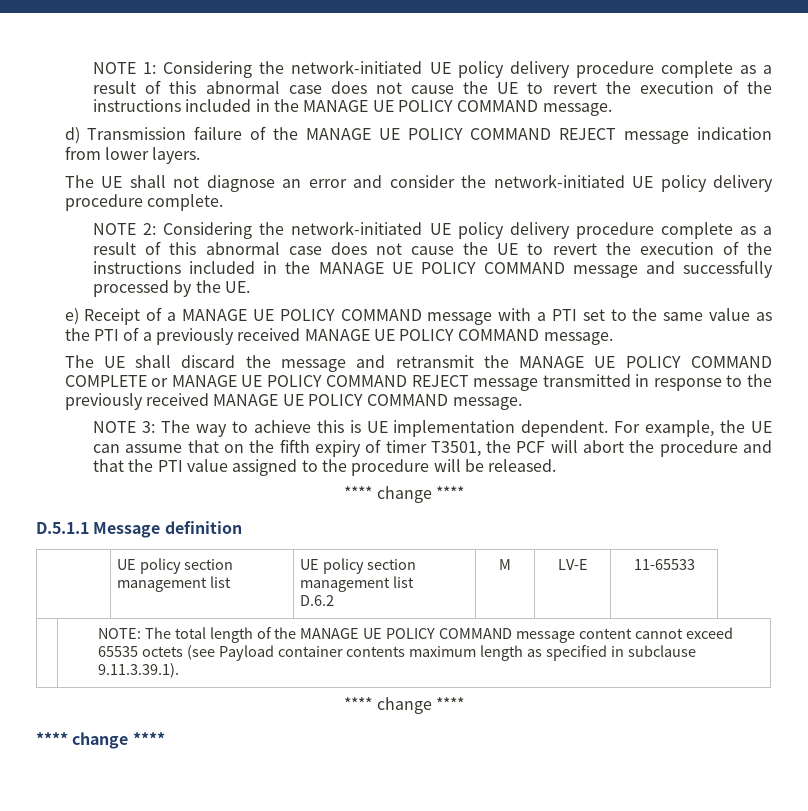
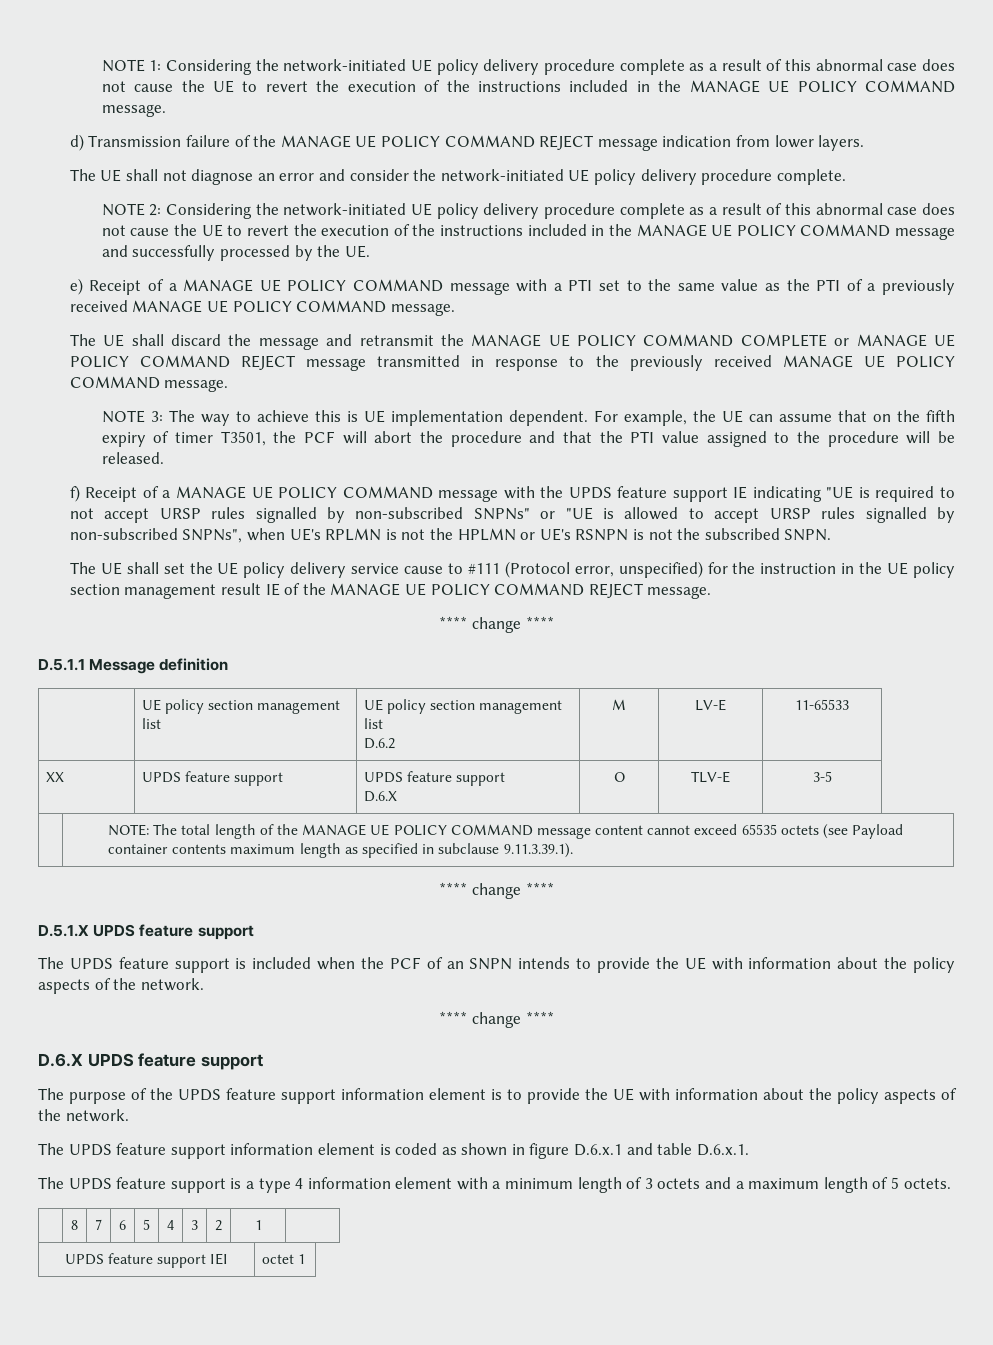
(557, 465) none -> [69,485,956,502] [69,507,956,523] [69,528,832,543] [69,561,956,578] [69,583,712,599] // f) Receipt of a MANAGE UE POLICY COMMAND message with the UPDS feature support IE indicating "UE is required to not accept URSP rules signalled by non-subscribed SNPNs" or "UE is allowed to accept URSP rules signalled by non-subscribed SNPNs", when UE's RPLMN is not the HPLMN or UE's RSNPN is not the subscribed SNPN. // The UE shall set the UE policy delivery service cause to #111 (Protocol error, unspecified) for the instruction in the UE policy section management result IE of the MANAGE UE POLICY COMMAND REJECT message.
(695, 564) none -> [45,772,64,782] [141,771,284,786] [363,771,506,786] [363,791,397,802] [613,772,625,782] [691,771,730,783] [812,771,832,782] // XX | UPDS feature support | UPDS feature support // D.6.X | O | TLV-E | 3-5
[36,732,165,749] **** change **** -> [38,924,254,940] [38,957,956,973] [38,978,204,994] [439,1011,554,1028] [38,1053,263,1070] [38,1088,957,1104] [38,1109,129,1122] [38,1143,749,1159] [38,1177,951,1193] [71,1220,78,1230] [95,1219,102,1230] [119,1220,126,1230] [143,1219,150,1230] [167,1220,174,1230] [191,1220,198,1230] [215,1220,222,1231] [254,1220,262,1230] [64,1253,229,1268] [261,1254,305,1264] D.5.1.X UPDS feature support // The UPDS feature support is included when the PCF of an SNPN intends to provide the UE with information about the policy aspects of the network. // **** change **** // D.6.X UPDS feature support // The purpose of the UPDS feature support information element is to provide the UE with information about the policy aspects of the network. // The UPDS feature support information element is coded as shown in figure D.6.x.1 and table D.6.x.1. // The UPDS feature support is a type 4 information element with a minimum length of 3 octets and a maximum length of 5 octets. // | 8 | 7 | 6 | 5 | 4 | 3 | 2 | 1 | // UPDS feature support IEI | octet 1

